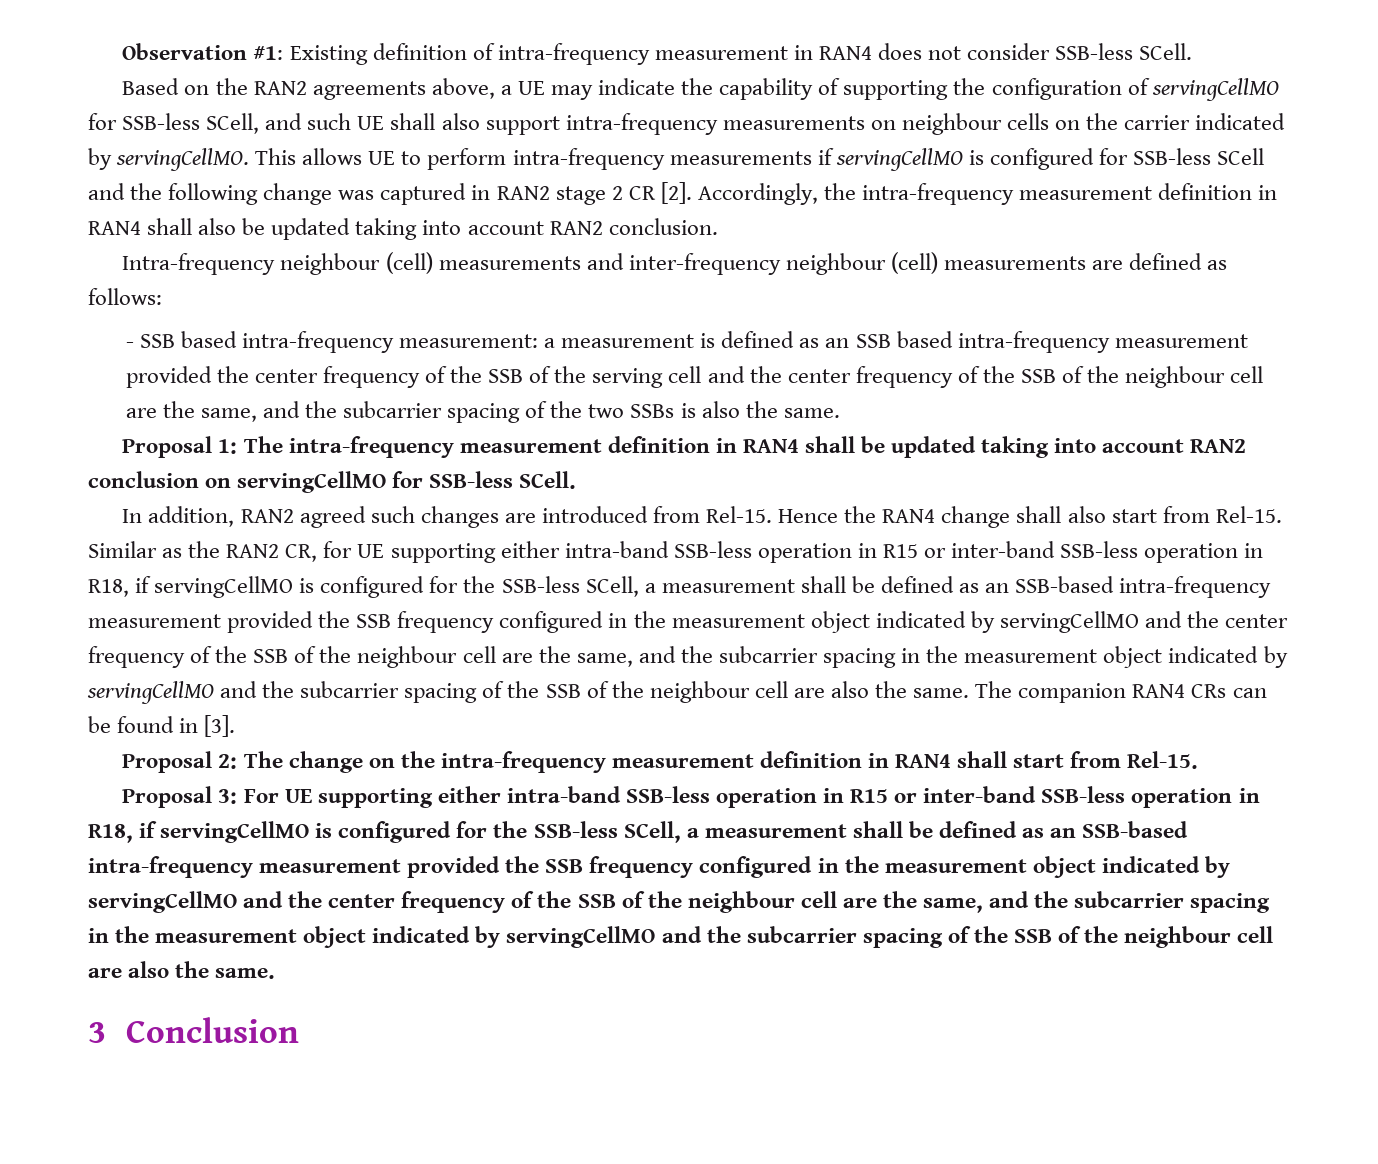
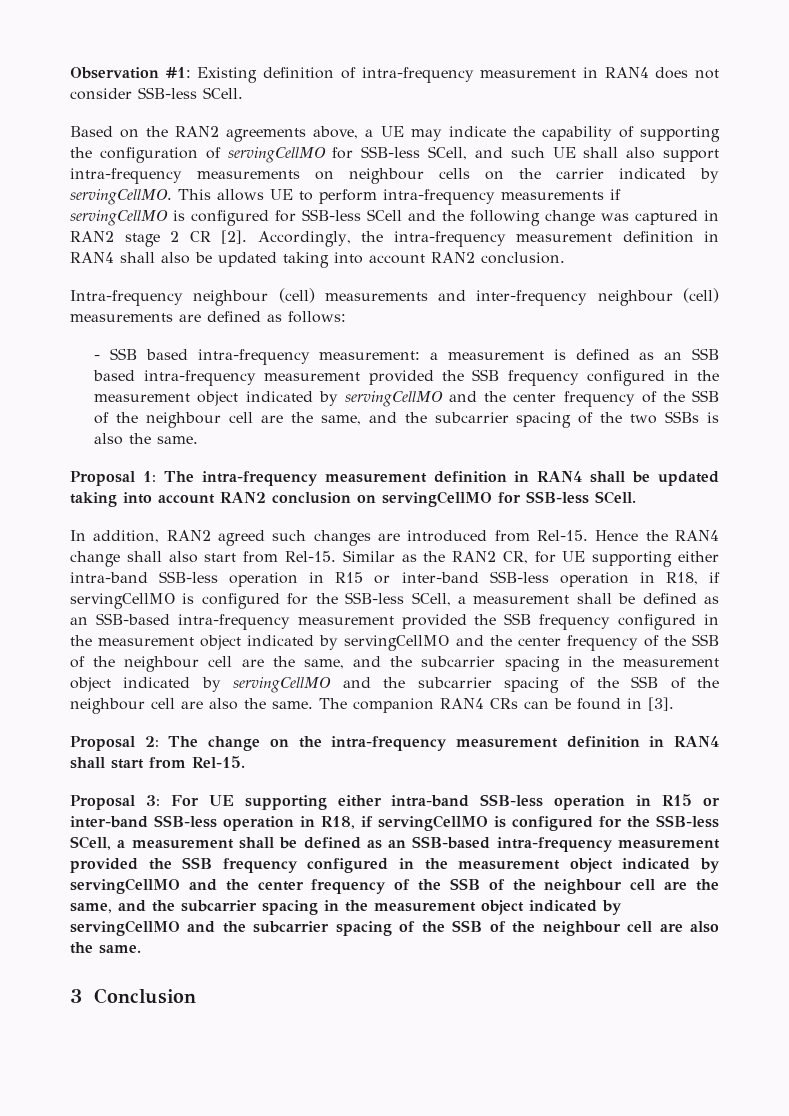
[254,366,702,388] center frequency of the SSB of the serving cell -> [472,369,719,386] [94,391,443,407] SSB frequency configured in the measurement object indicated by servingCellMO

